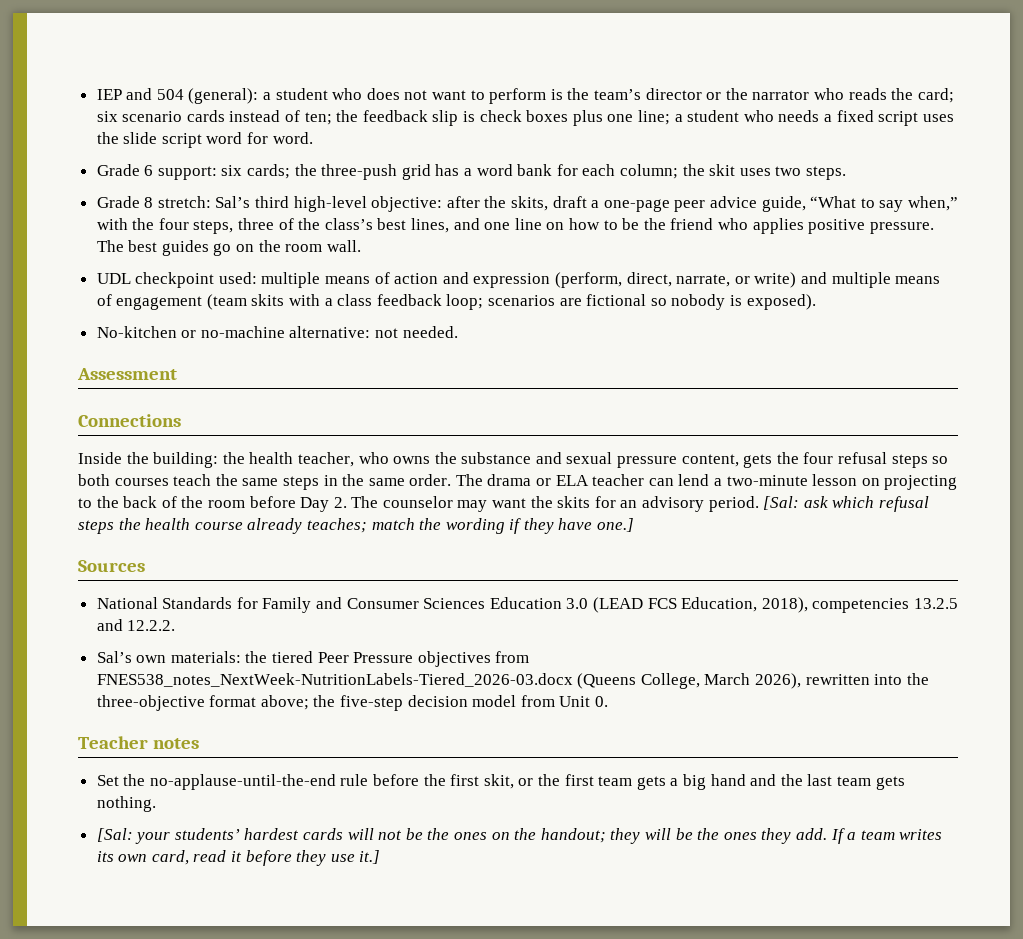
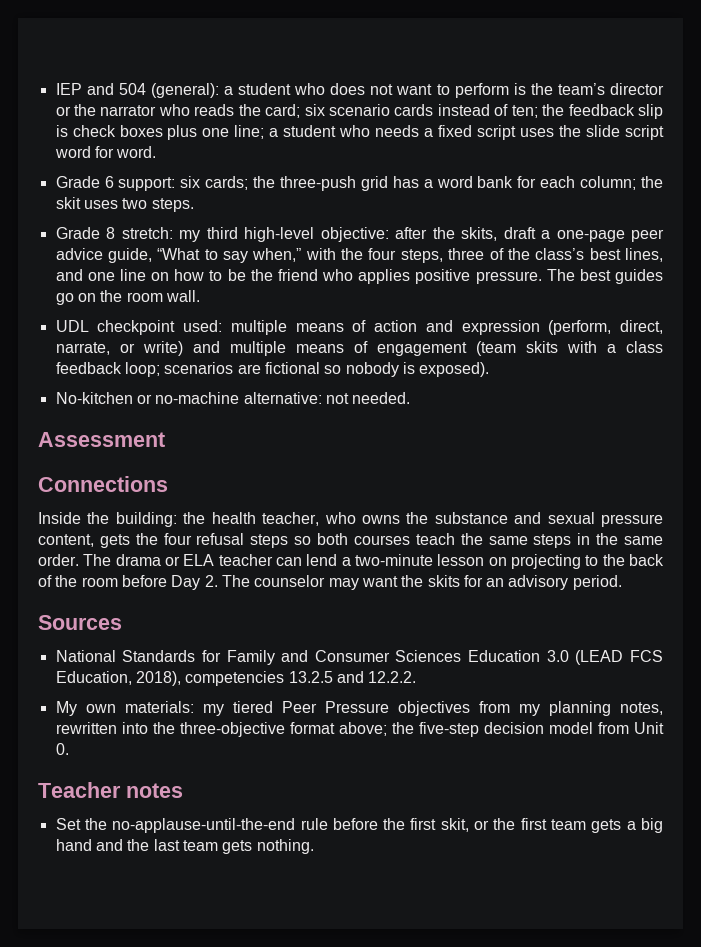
[215,196,251,208] Sal’s -> [179,230,201,242] my
[763,496,929,512] [78,518,635,534] [Sal: ask which refusal steps the health course already teaches; match the wording if they have one.] -> (622, 582) none
[96,651,132,663] Sal’s -> [55,701,77,716] My
[245,651,268,663] the -> [202,704,224,716] my
[96,673,802,689] FNES538_notes_NextWeek-NutritionLabels-Tiered_2026-03.docx (Queens College, March 2026), -> [518,701,663,716] my planning notes,
[96,828,943,844] [96,850,381,866] // [Sal: your students’ hardest cards will not be the ones on the handout; they will be the ones they add. If a team writes its own card, read it before they use it.] -> (314, 846) none

